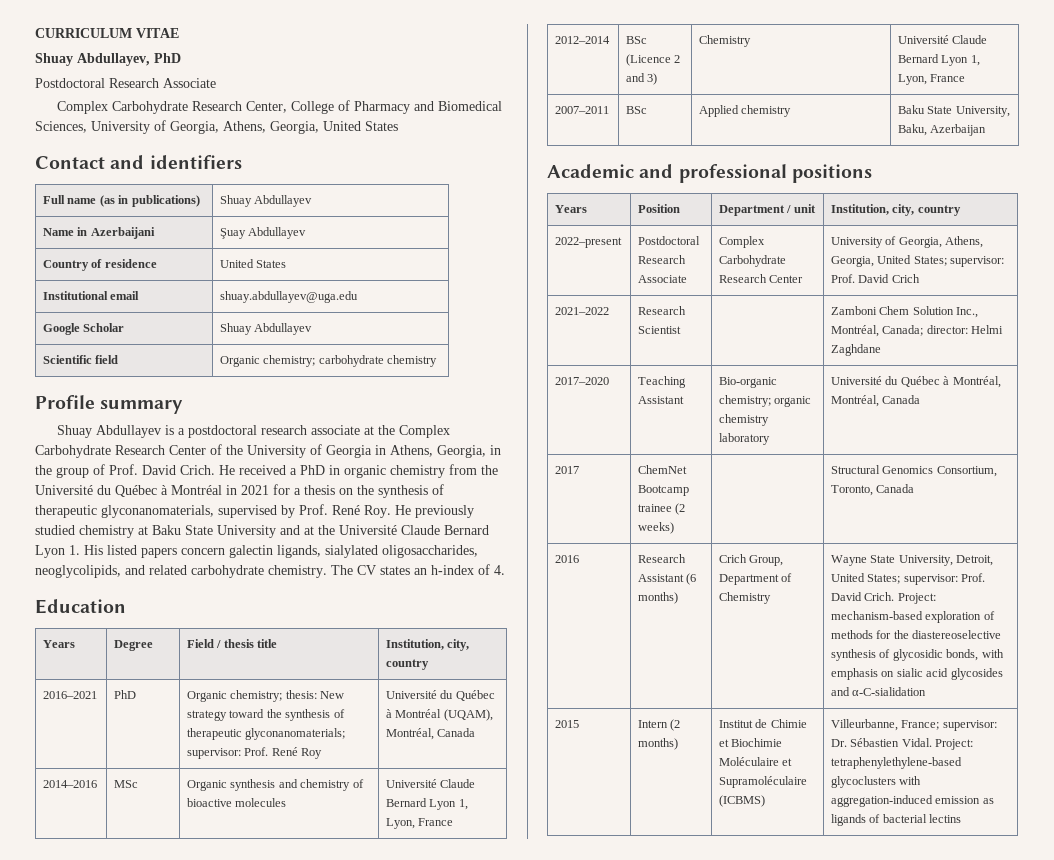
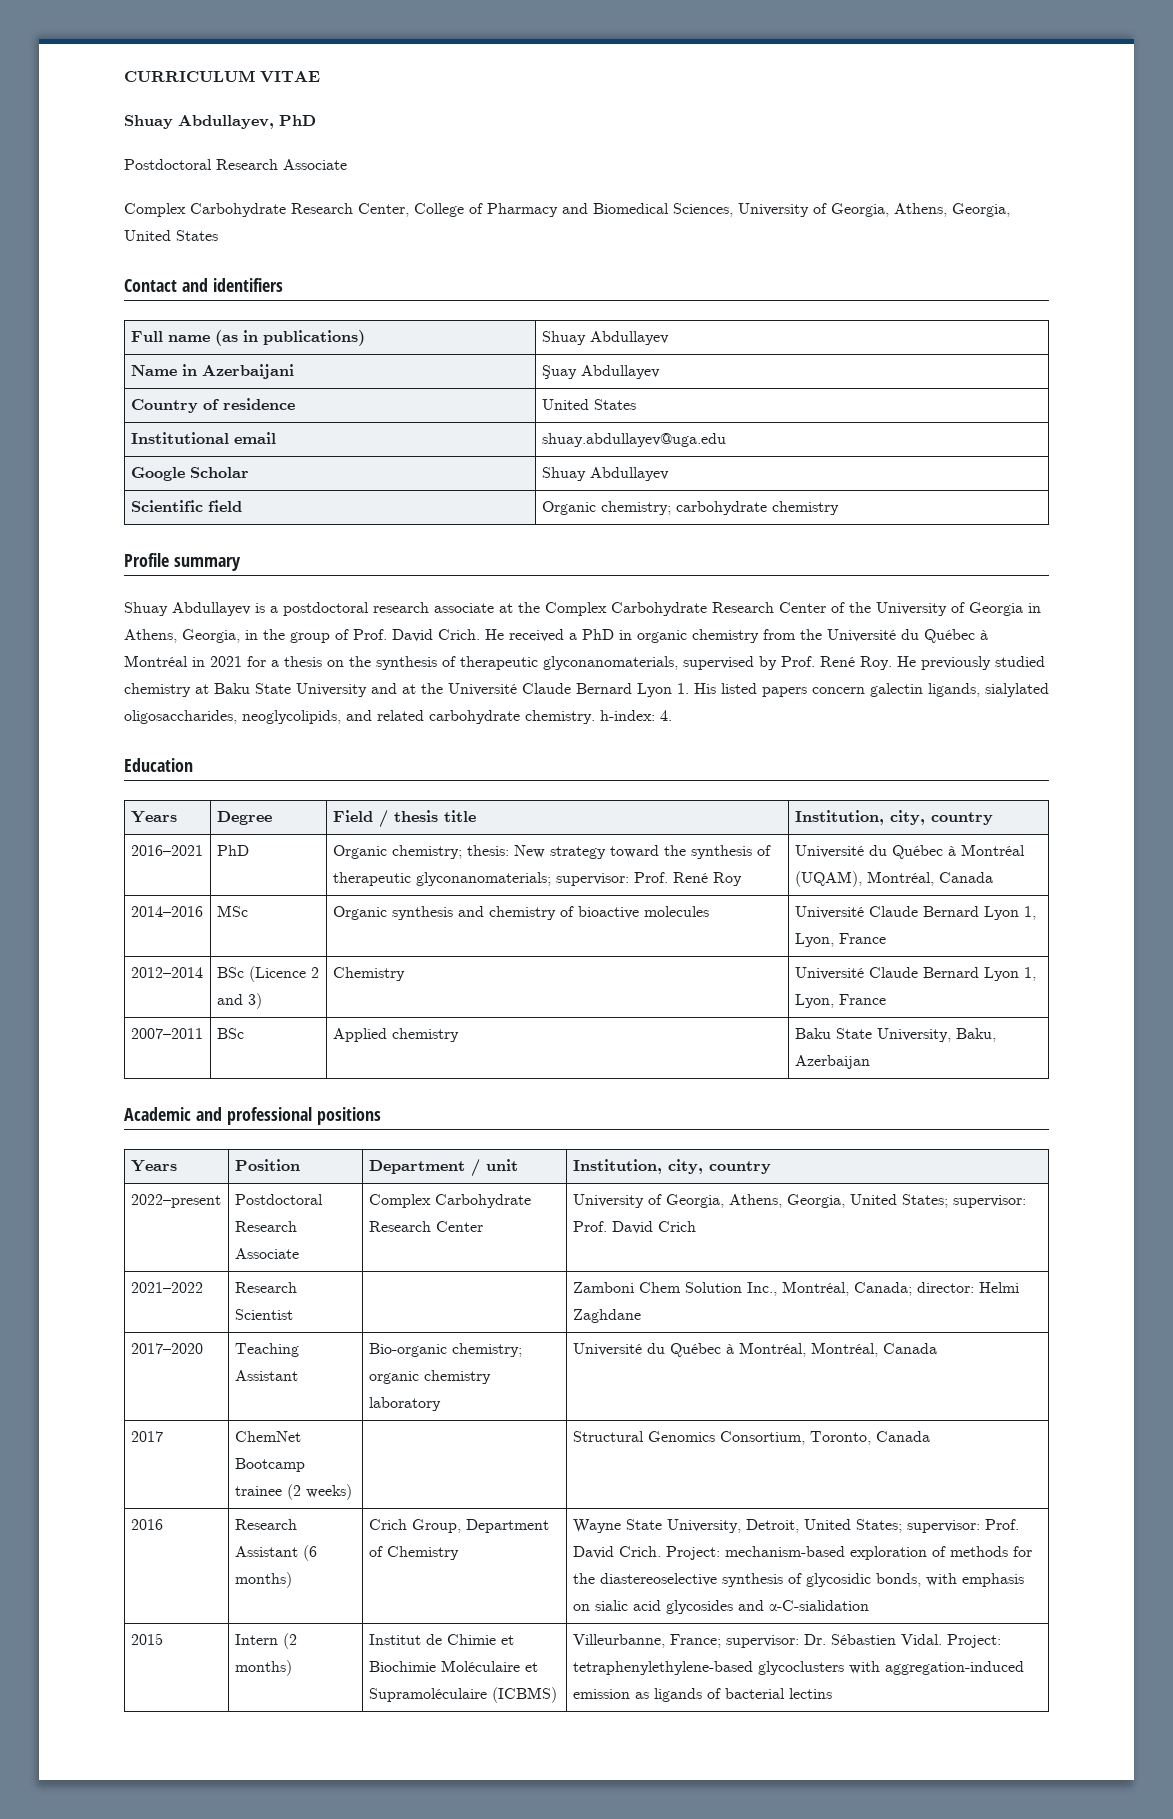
[331,564,490,575] The CV states an h-index of -> [600,710,655,721] h-index:

